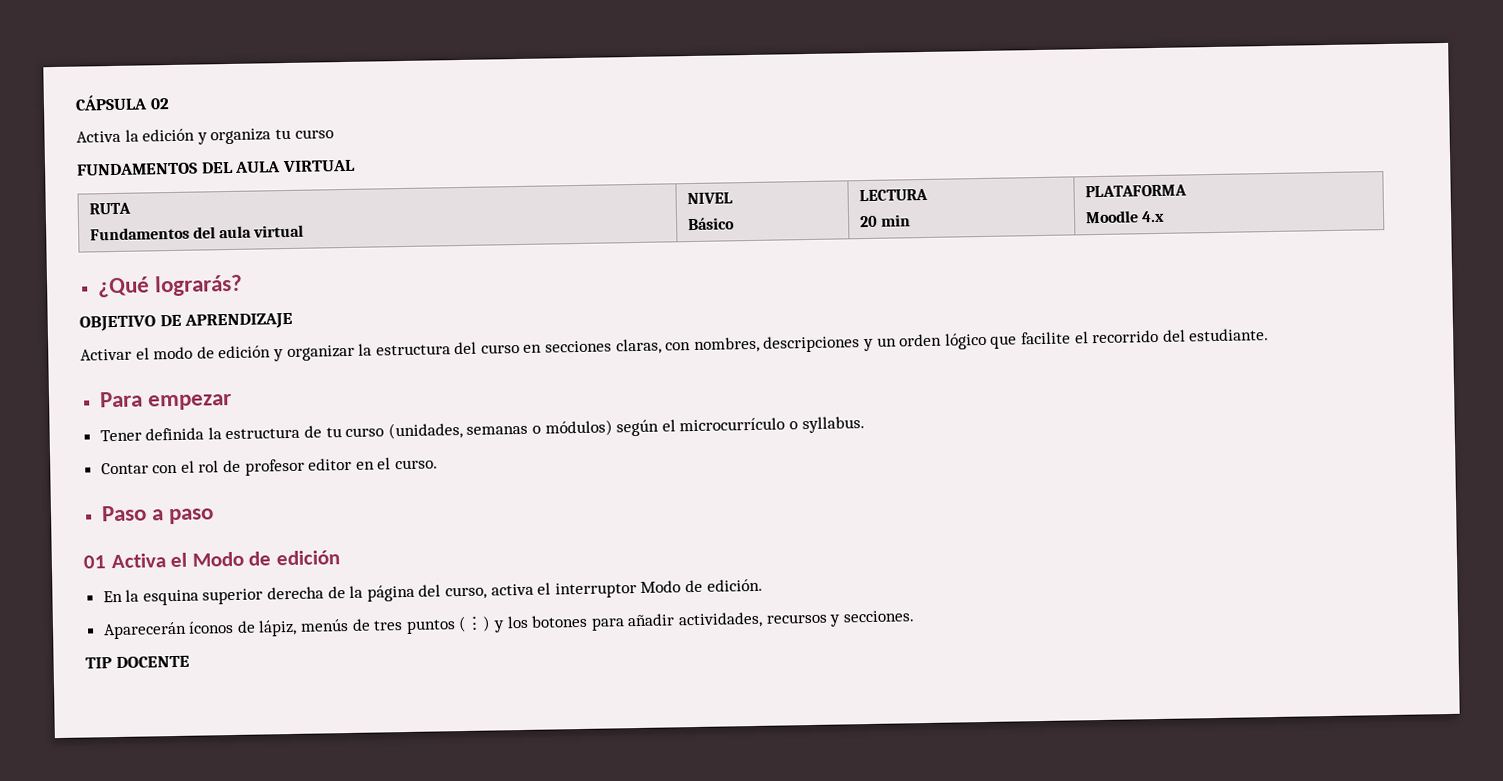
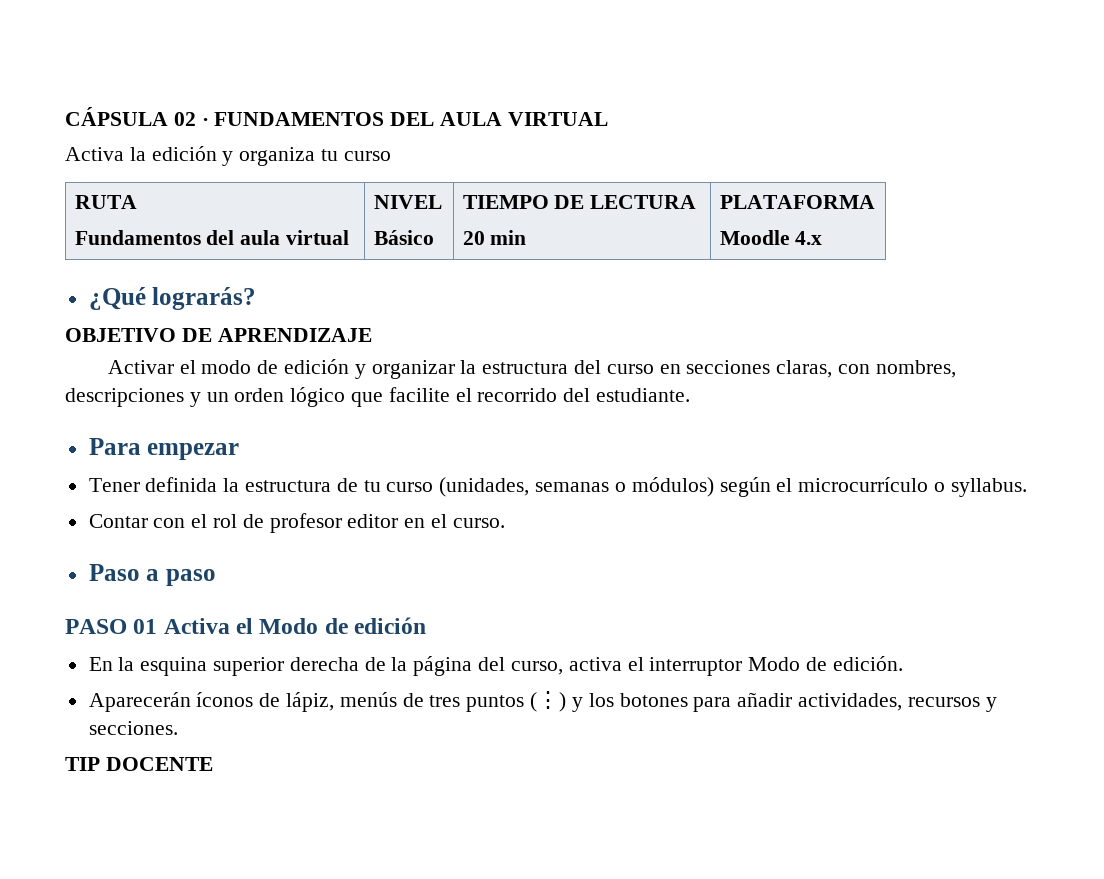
(170, 104) none -> [201,112,608,126] · FUNDAMENTOS DEL AULA VIRTUAL
[76,159,356,176] // FUNDAMENTOS DEL AULA VIRTUAL -> (391, 156) none
(735, 224) none -> [462,195,585,209] TIEMPO DE
(214, 516) none -> [65,619,127,634] PASO

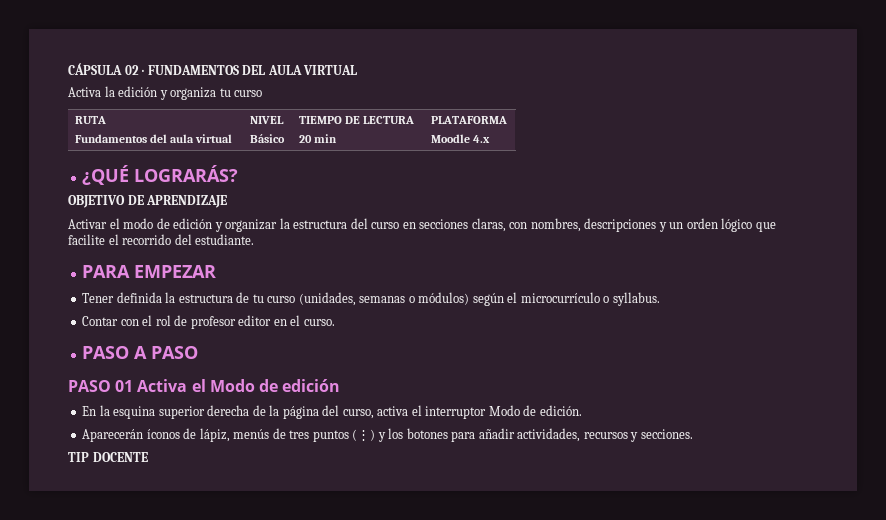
[88,287,257,310] ¿Qué lograrás? -> [82,165,239,185] ¿QUÉ LOGRARÁS?
[88,438,240,460] Para empezar -> [82,265,217,278] PARA EMPEZAR
[88,564,217,586] Paso a paso -> [82,346,199,359] PASO A PASO

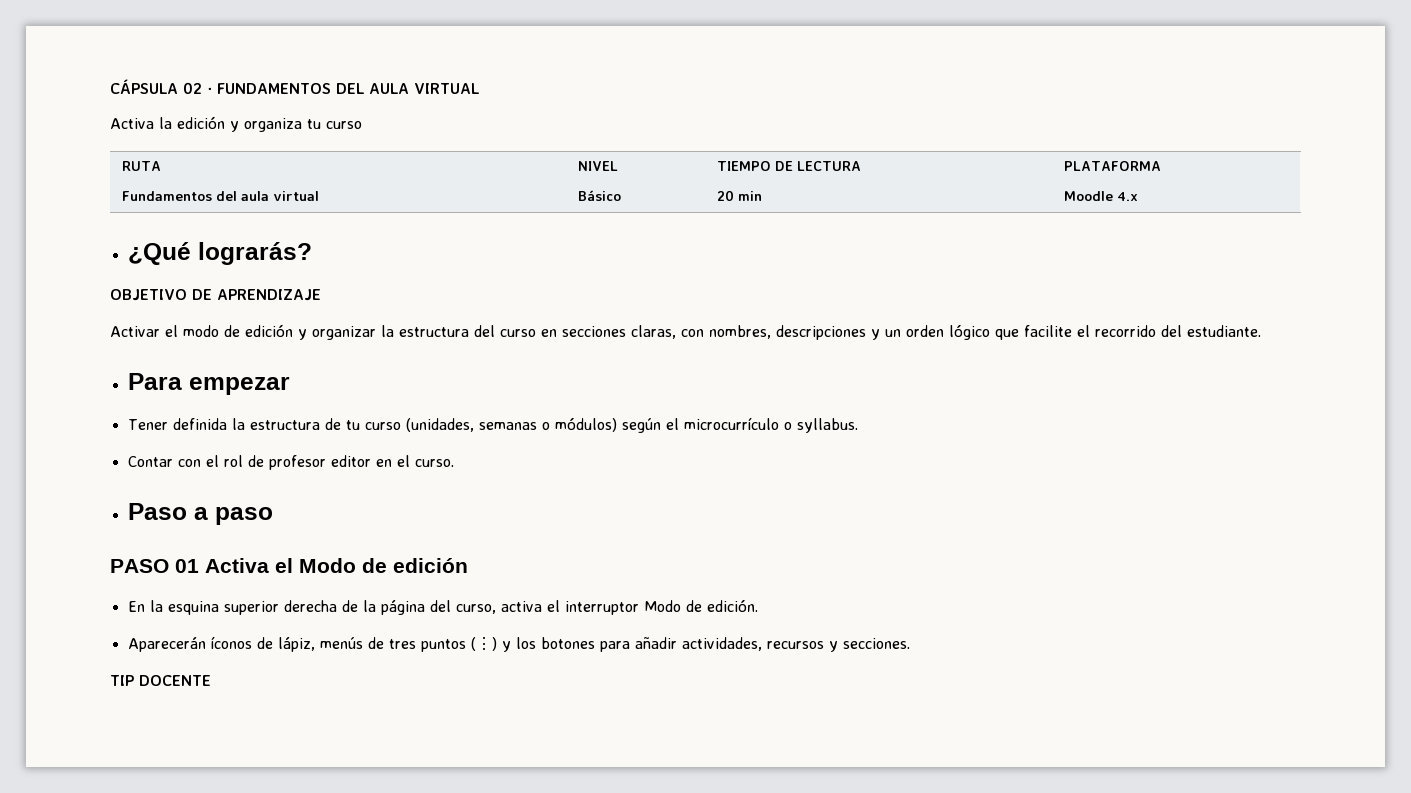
[82,165,239,185] ¿QUÉ LOGRARÁS? -> [127,242,312,265] ¿Qué lograrás?
[82,265,217,278] PARA EMPEZAR -> [127,373,290,395] Para empezar
[82,346,199,359] PASO A PASO -> [127,503,273,525] Paso a paso

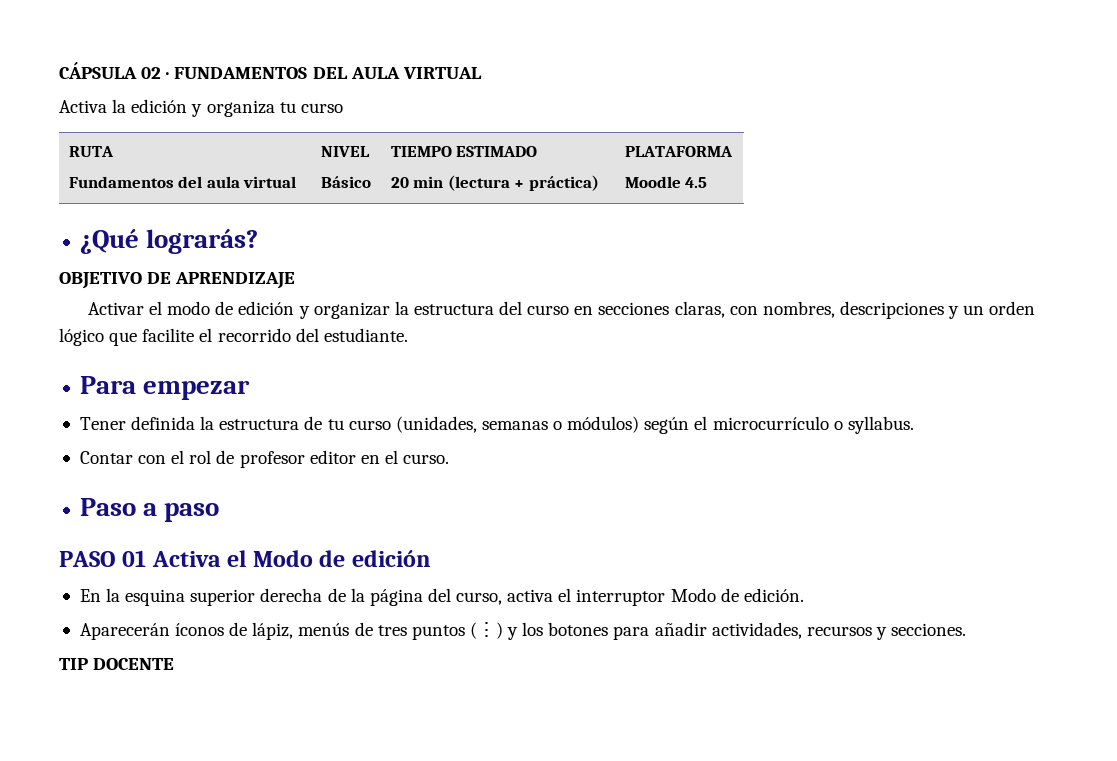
[775,161,862,171] DE LECTURA -> [456,146,538,157] ESTIMADO
(763, 196) none -> [447,175,600,191] (lectura + práctica)
[1117,192,1139,201] 4.x -> [685,177,708,188] 4.5

